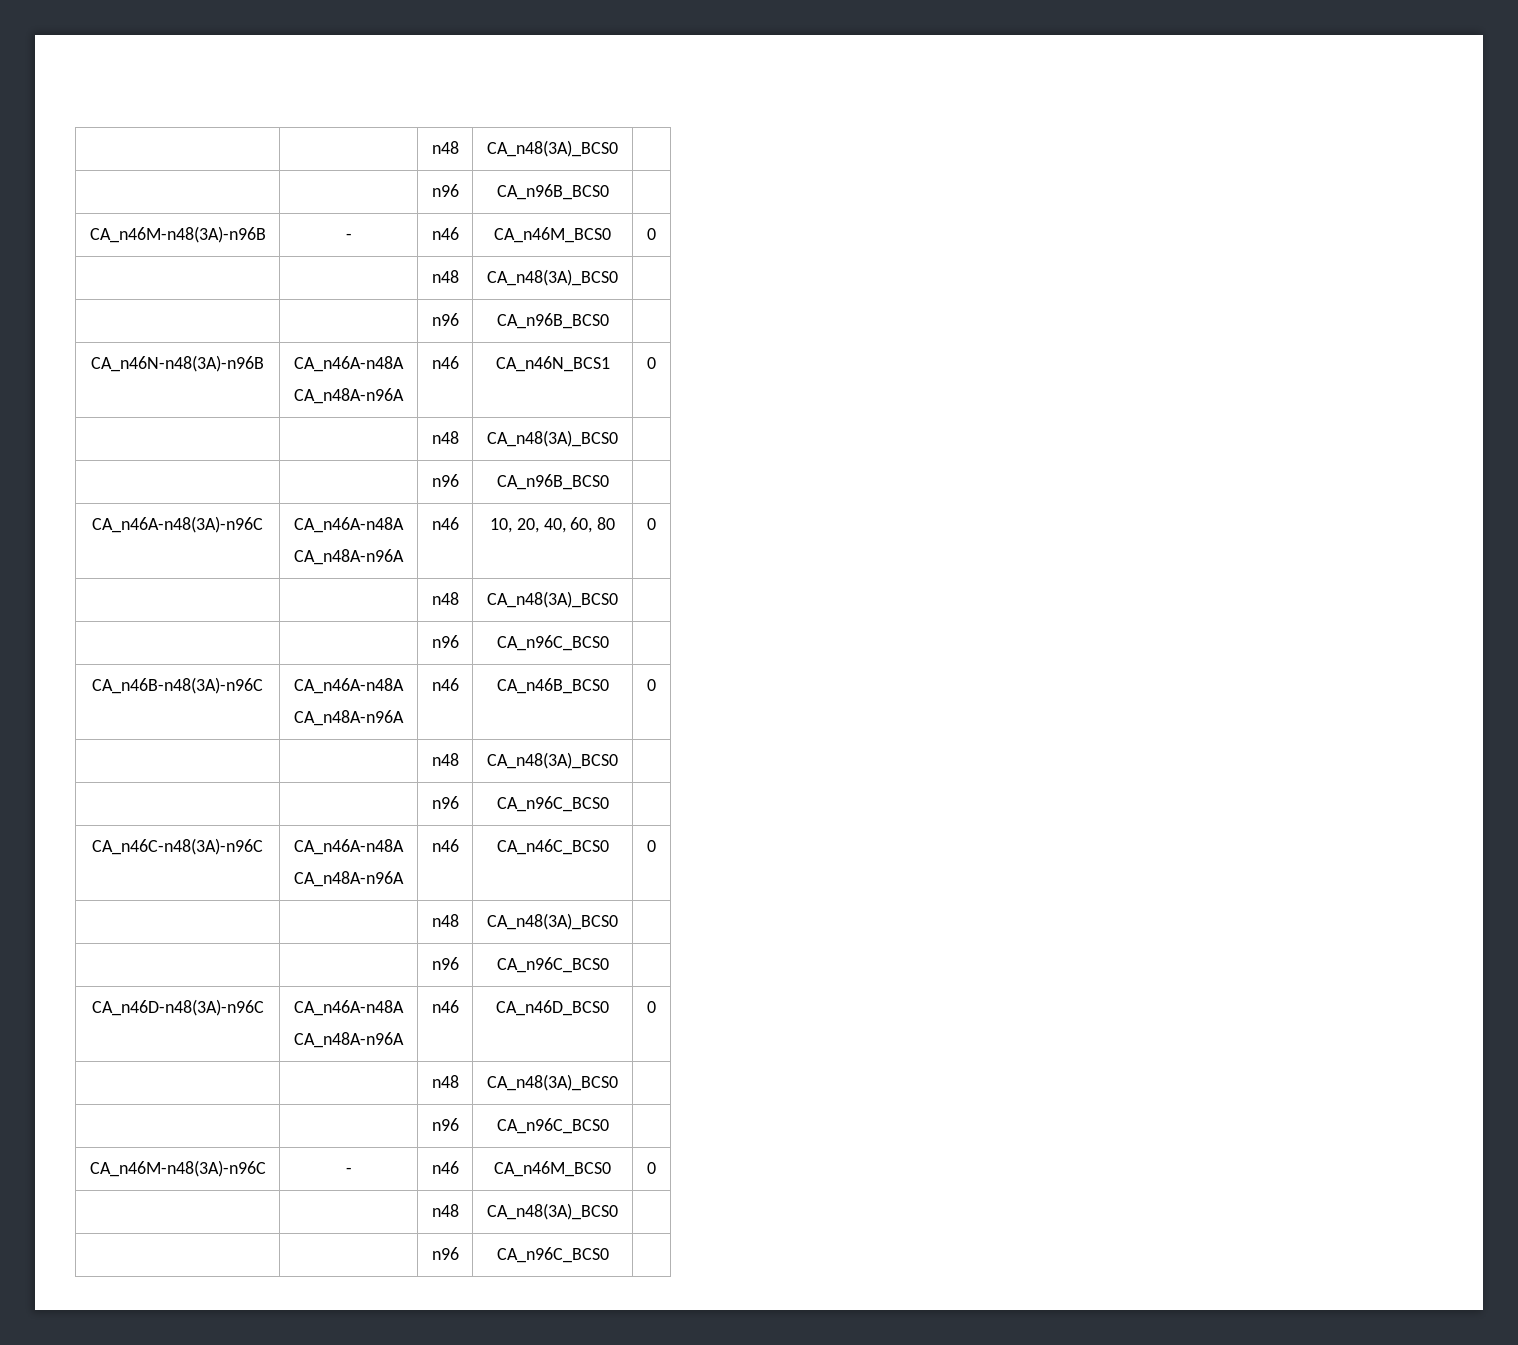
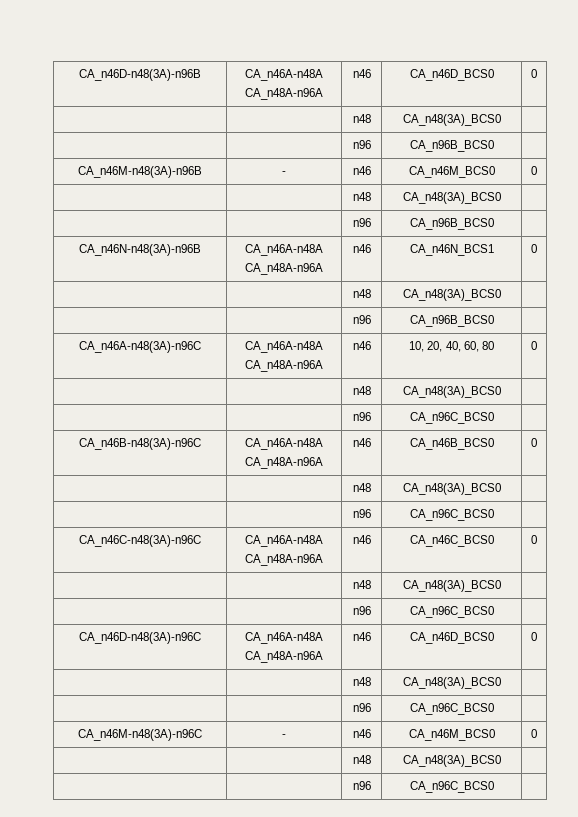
(431, 147) none -> [79,69,201,81] [245,69,323,81] [245,88,323,100] [352,69,371,78] [409,69,494,81] [531,69,537,78] CA_n46D-n48(3A)-n96B | CA_n46A-n48A // CA_n48A-n96A | n46 | CA_n46D_BCS0 | 0 //

